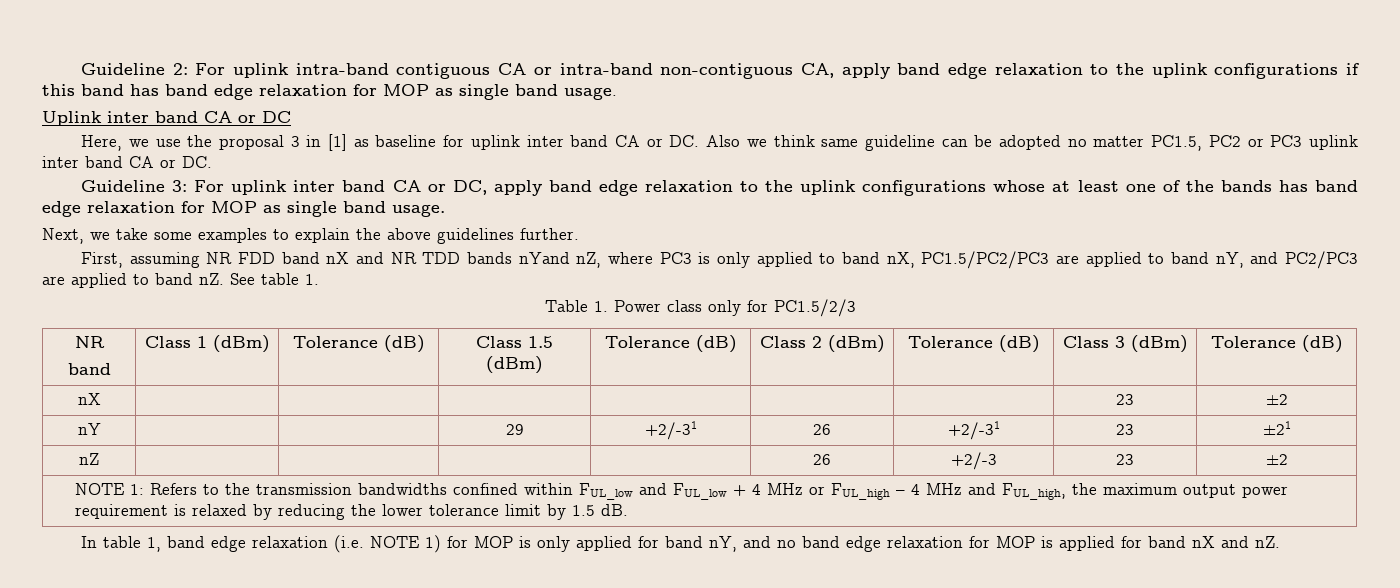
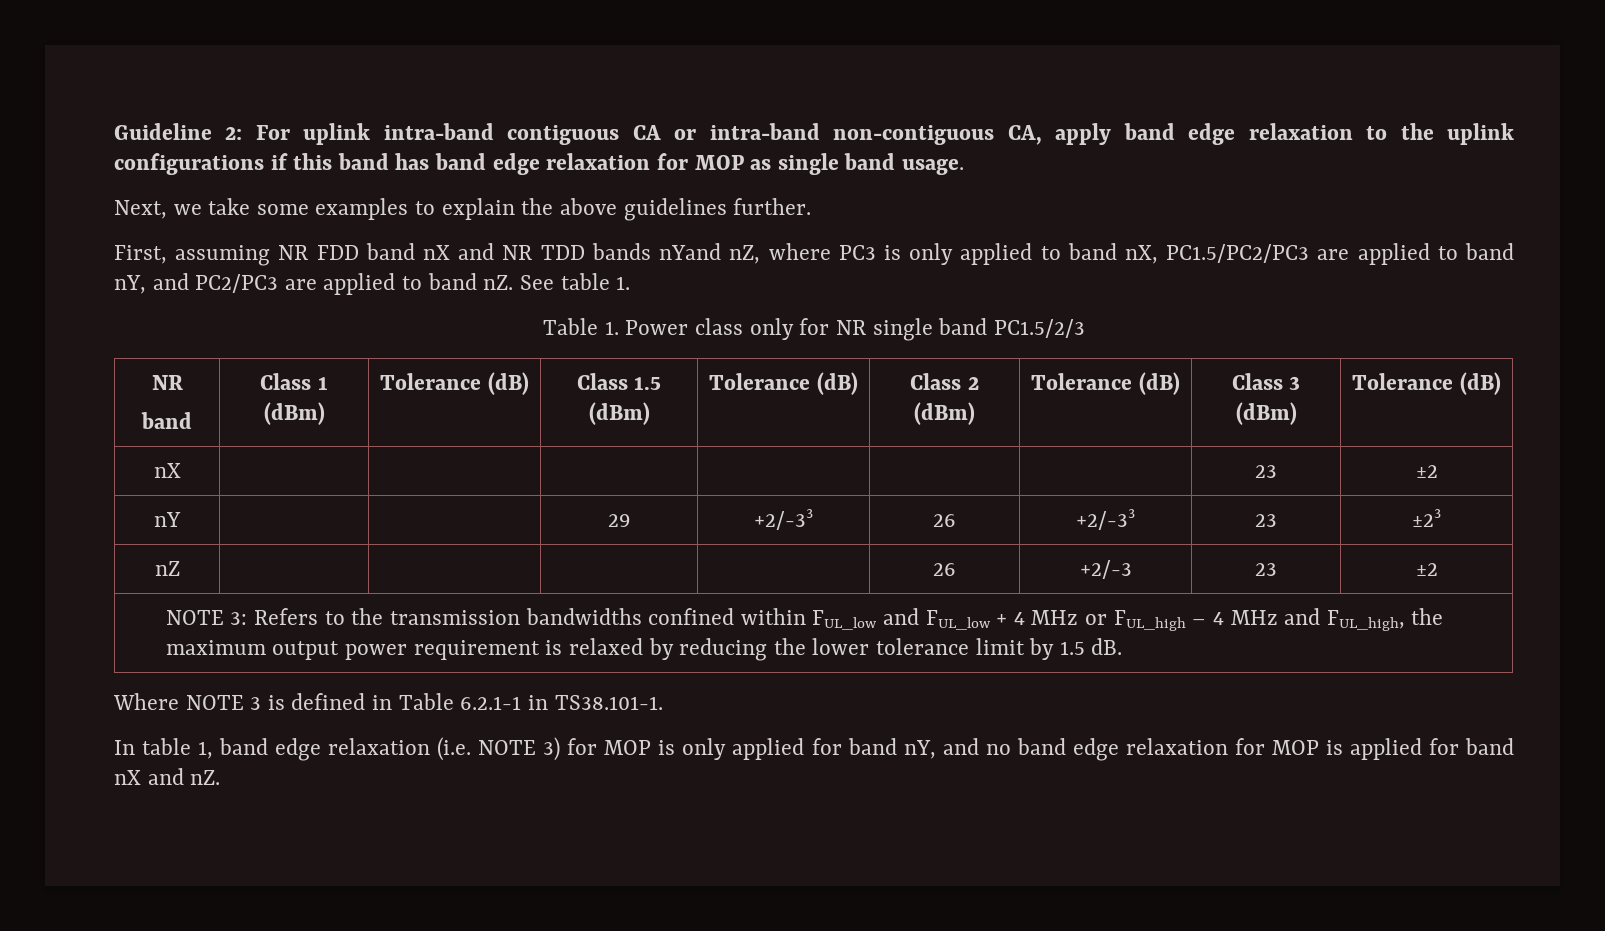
[42,111,291,126] [81,134,1358,151] [42,156,212,168] [81,180,1359,196] [42,201,445,217] // Uplink inter band CA or DC // Here, we use the proposal 3 in [1] as baseline for uplink inter band CA or DC. Also we think same guideline can be adopted no matter PC1.5, PC2 or PC3 uplink inter band CA or DC. // Guideline 3: For uplink inter band CA or DC, apply band edge relaxation to the uplink configurations whose at least one of the bands has band edge relaxation for MOP as single band usage. -> (964, 167) none
(768, 306) none -> [835,318,988,341] NR single band
[644,421,697,440] [813,424,831,435] [947,421,1000,440] [1116,424,1134,435] [1262,421,1291,435] +2/-31 | 26 | +2/-31 | 23 | ±21 -> [754,509,813,530] [933,514,956,527] [1076,509,1135,530] [1255,514,1277,527] [1412,509,1441,527] +2/-33 | 26 | +2/-33 | 23 | ±23
[130,484,145,495] 1: -> [230,612,248,625] 3:
(629, 510) none -> [113,693,663,710] // Where NOTE 3 is defined in Table 6.2.1-1 in TS38.101-1.
[425,535,442,553] 1) -> [543,737,561,761] 3)

